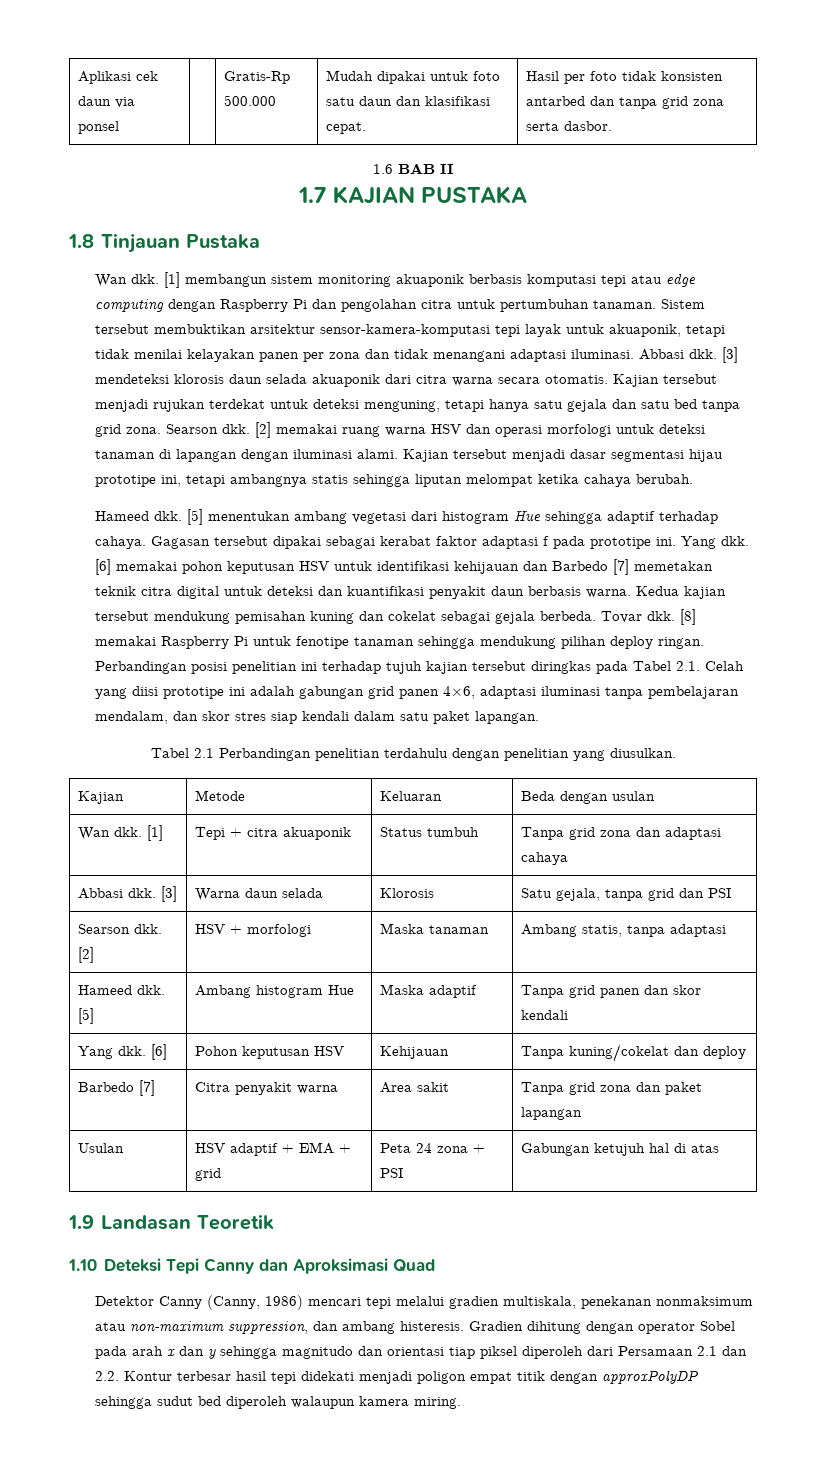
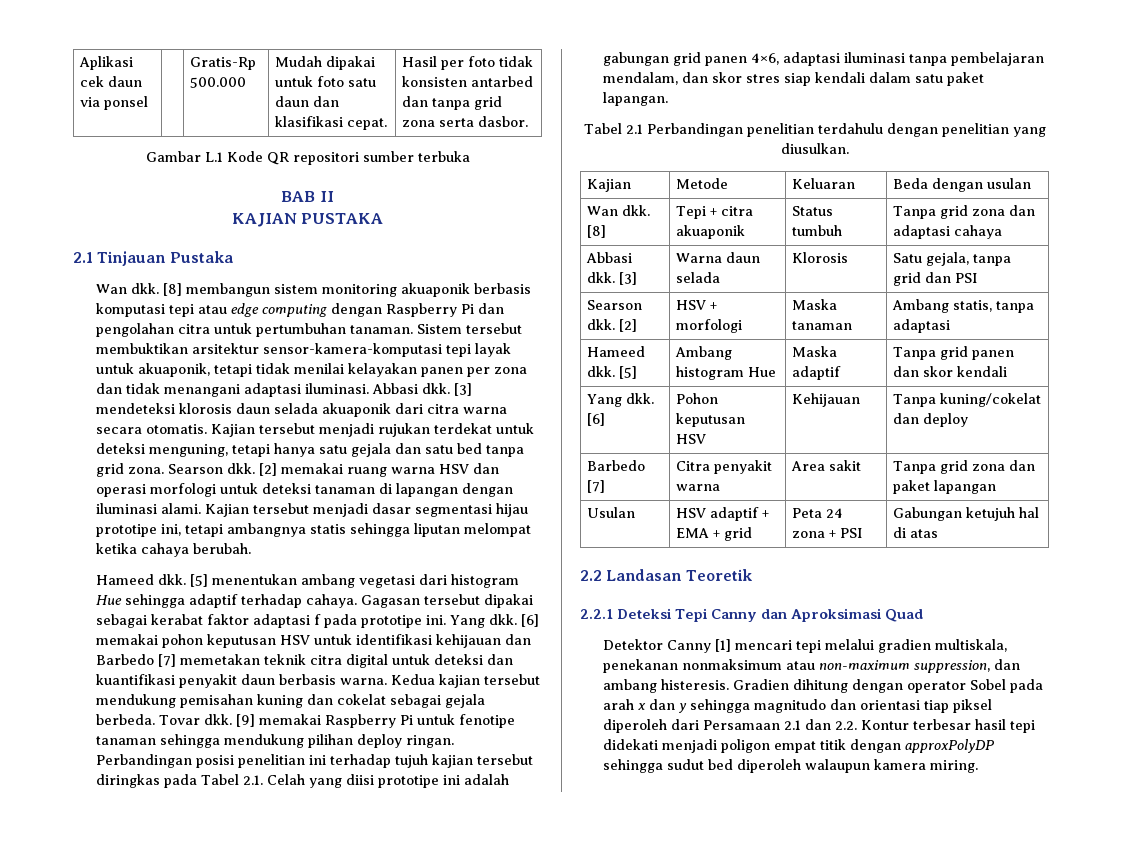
[372,164,393,174] 1.6 -> [145,151,470,165] Gambar L.1 Kode QR repositori sumber terbuka //
[298,187,327,203] 1.7 -> (334, 196) none
[68,234,94,248] 1.8 -> [73,252,93,263] 2.1
[164,272,181,288] [1] -> [163,283,183,296] [8]
[680,609,697,625] [8] -> [236,714,256,727] [9]
[147,825,164,841] [1] -> [587,225,607,238] [8]
[68,1215,94,1229] 1.9 -> [580,570,602,581] 2.2
[68,1259,97,1271] 1.10 -> [580,609,613,619] 2.2.1
[207,1295,304,1310] (Canny, 1986) -> [715,639,732,652] [1]

